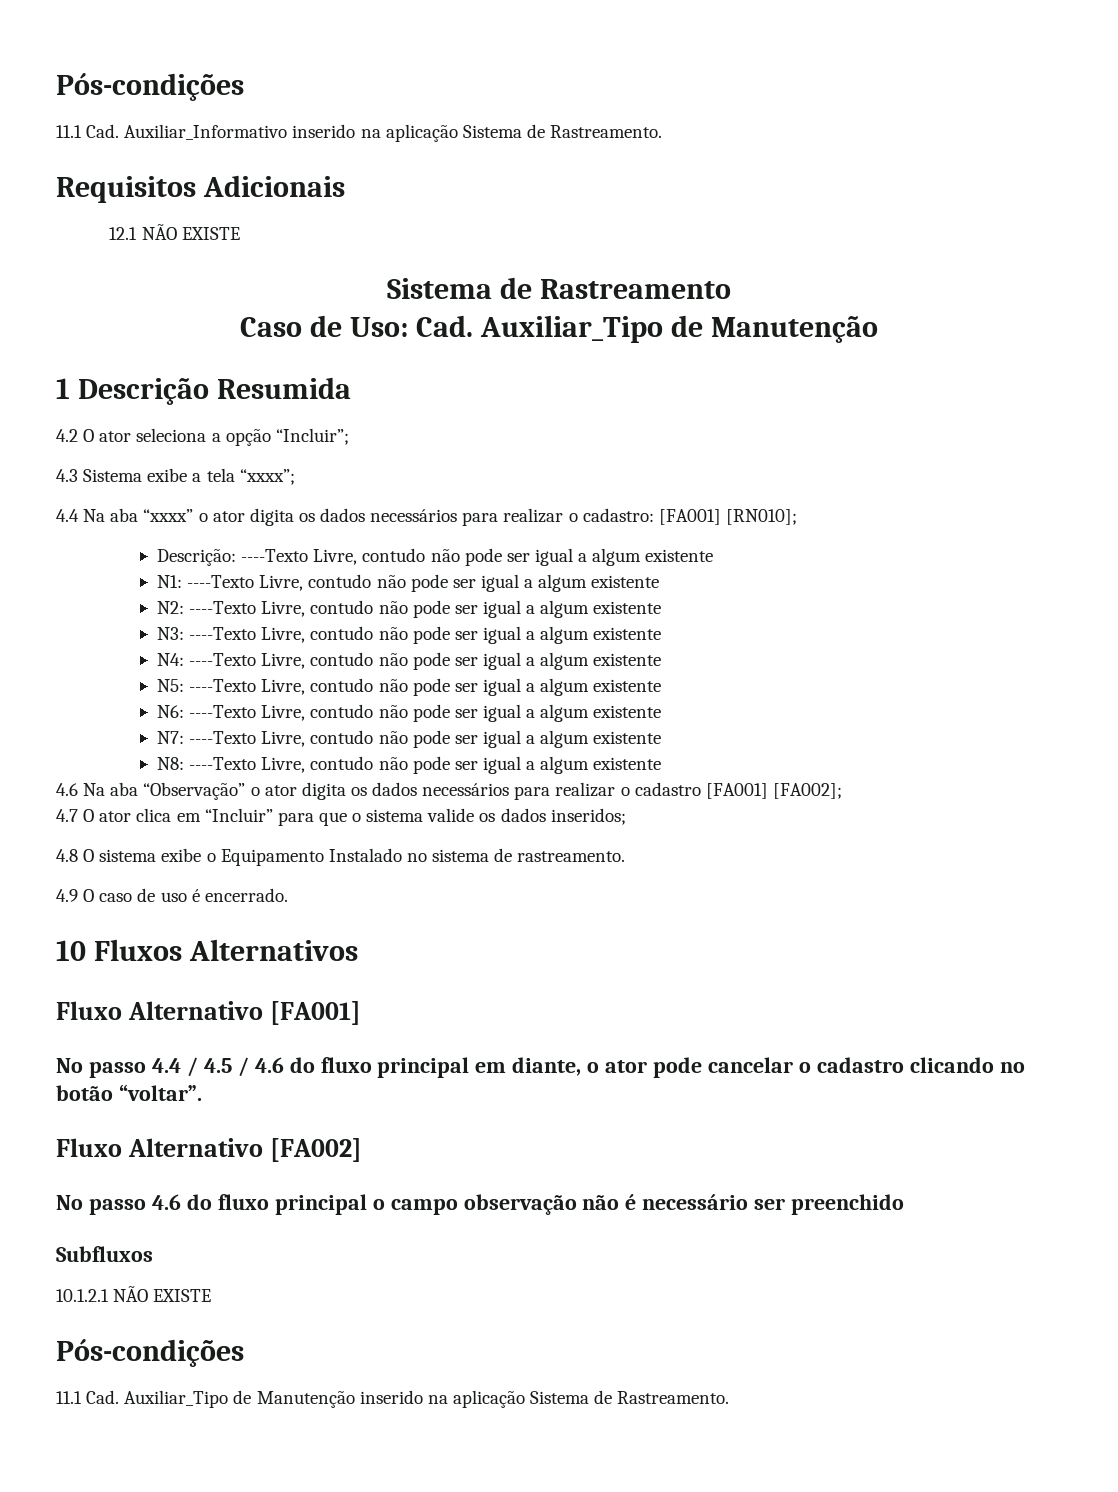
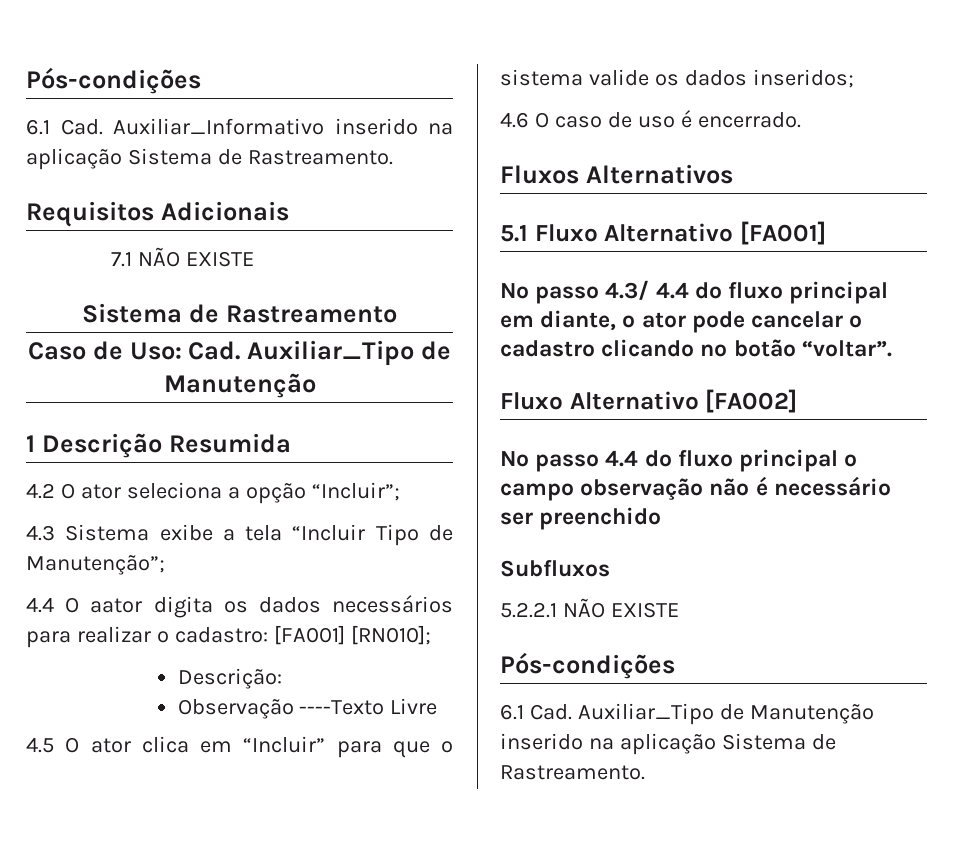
[56,73,244,101] [56,125,82,138] Pós-condições // 11.1 -> [26,67,201,94] [26,119,50,135] Pós-condições // 6.1
[109,227,138,240] 12.1 -> [110,252,132,267] 7.1
[239,469,295,485] [56,508,245,522] “xxxx”; // 4.4 Na aba “xxxx” o ator -> [292,524,453,546] [26,555,165,575] [26,597,143,613] “Incluir Tipo de Manutenção”; // 4.4 O aator
[241,548,714,566] [157,574,660,592] [157,600,662,618] [157,626,662,644] [157,652,662,670] [157,678,662,696] [157,704,662,722] [157,730,662,748] [157,756,662,774] [56,782,842,800] [56,809,78,822] ----Texto Livre, contudo não pode ser igual a algum existente // N1: ----Texto Livre, contudo não pode ser igual a algum existente // N2: ----Texto Livre, contudo não pode ser igual a algum existente // N3: ----Texto Livre, contudo não pode ser igual a algum existente // N4: ----Texto Livre, contudo não pode ser igual a algum existente // N5: ----Texto Livre, contudo não pode ser igual a algum existente // N6: ----Texto Livre, contudo não pode ser igual a algum existente // N7: ----Texto Livre, contudo não pode ser igual a algum existente // N8: ----Texto Livre, contudo não pode ser igual a algum existente // 4.6 Na aba “Observação” o ator digita os dados necessários para realizar o cadastro [FA001] [FA002]; // 4.7 -> [177,698,438,719] [26,737,54,753] // Observação ----Texto Livre // 4.5
[56,848,626,866] [56,889,78,902] 4.8 O sistema exibe o Equipamento Instalado no sistema de rastreamento. // 4.9 -> [500,112,529,128] 4.6
[56,940,86,961] 10 -> (801, 120) none
(358, 950) none -> [500,225,528,242] 5.1
[151,1057,284,1077] 4.4 / 4.5 / 4.6 -> [605,280,689,300] 4.3/ 4.4
[151,1194,181,1210] 4.6 -> [605,450,639,467] 4.4
[56,1289,109,1302] 10.1.2.1 -> [500,602,557,618] 5.2.2.1
[56,1391,82,1404] 11.1 -> [500,704,524,720] 6.1

